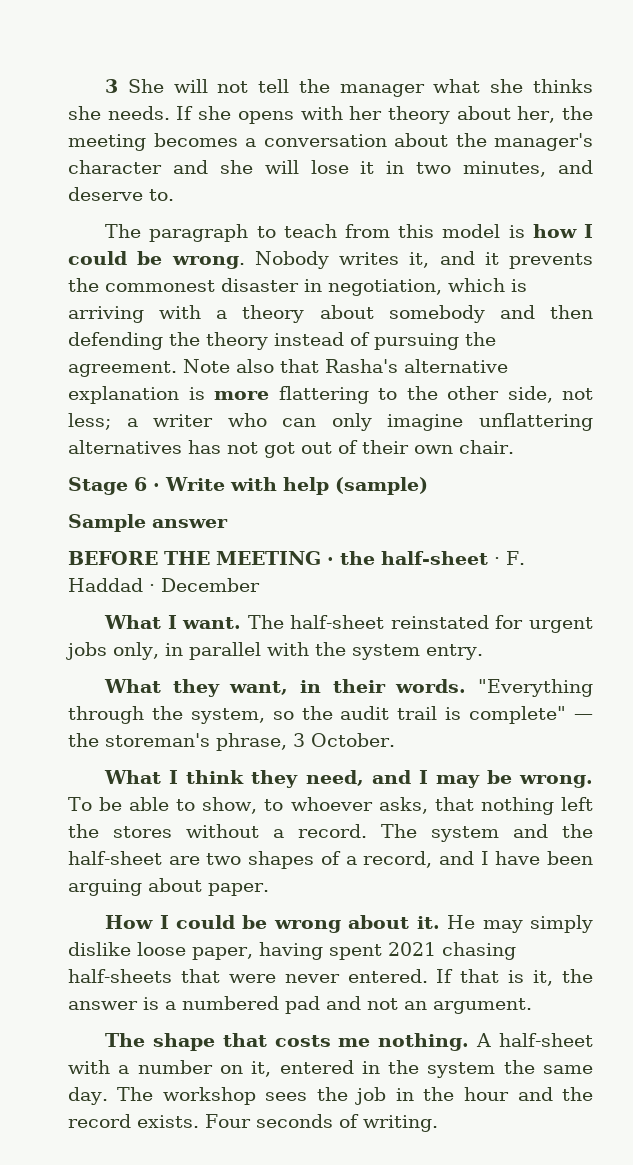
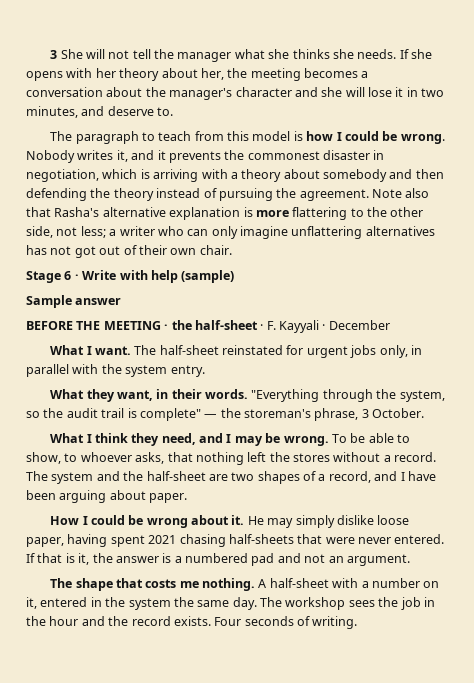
[68,578,143,592] Haddad -> [279,320,319,333] Kayyali

